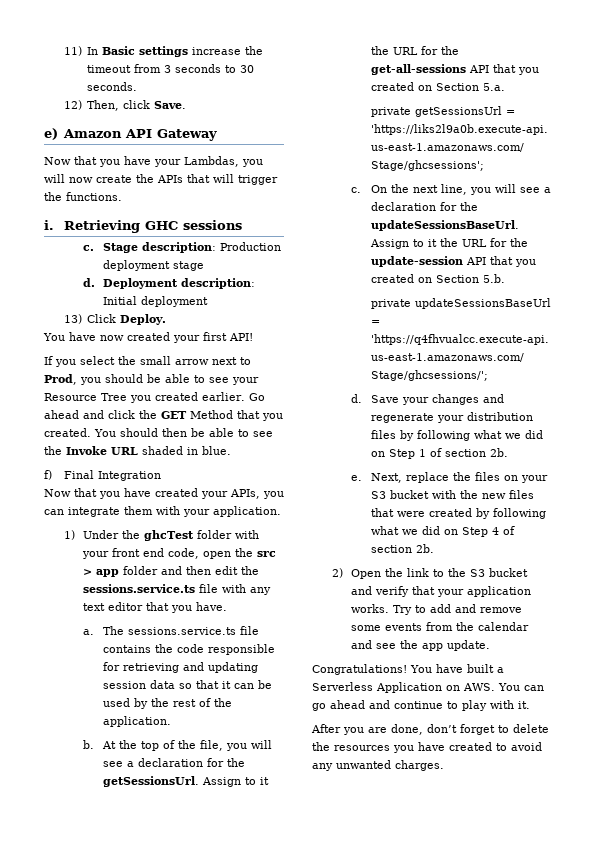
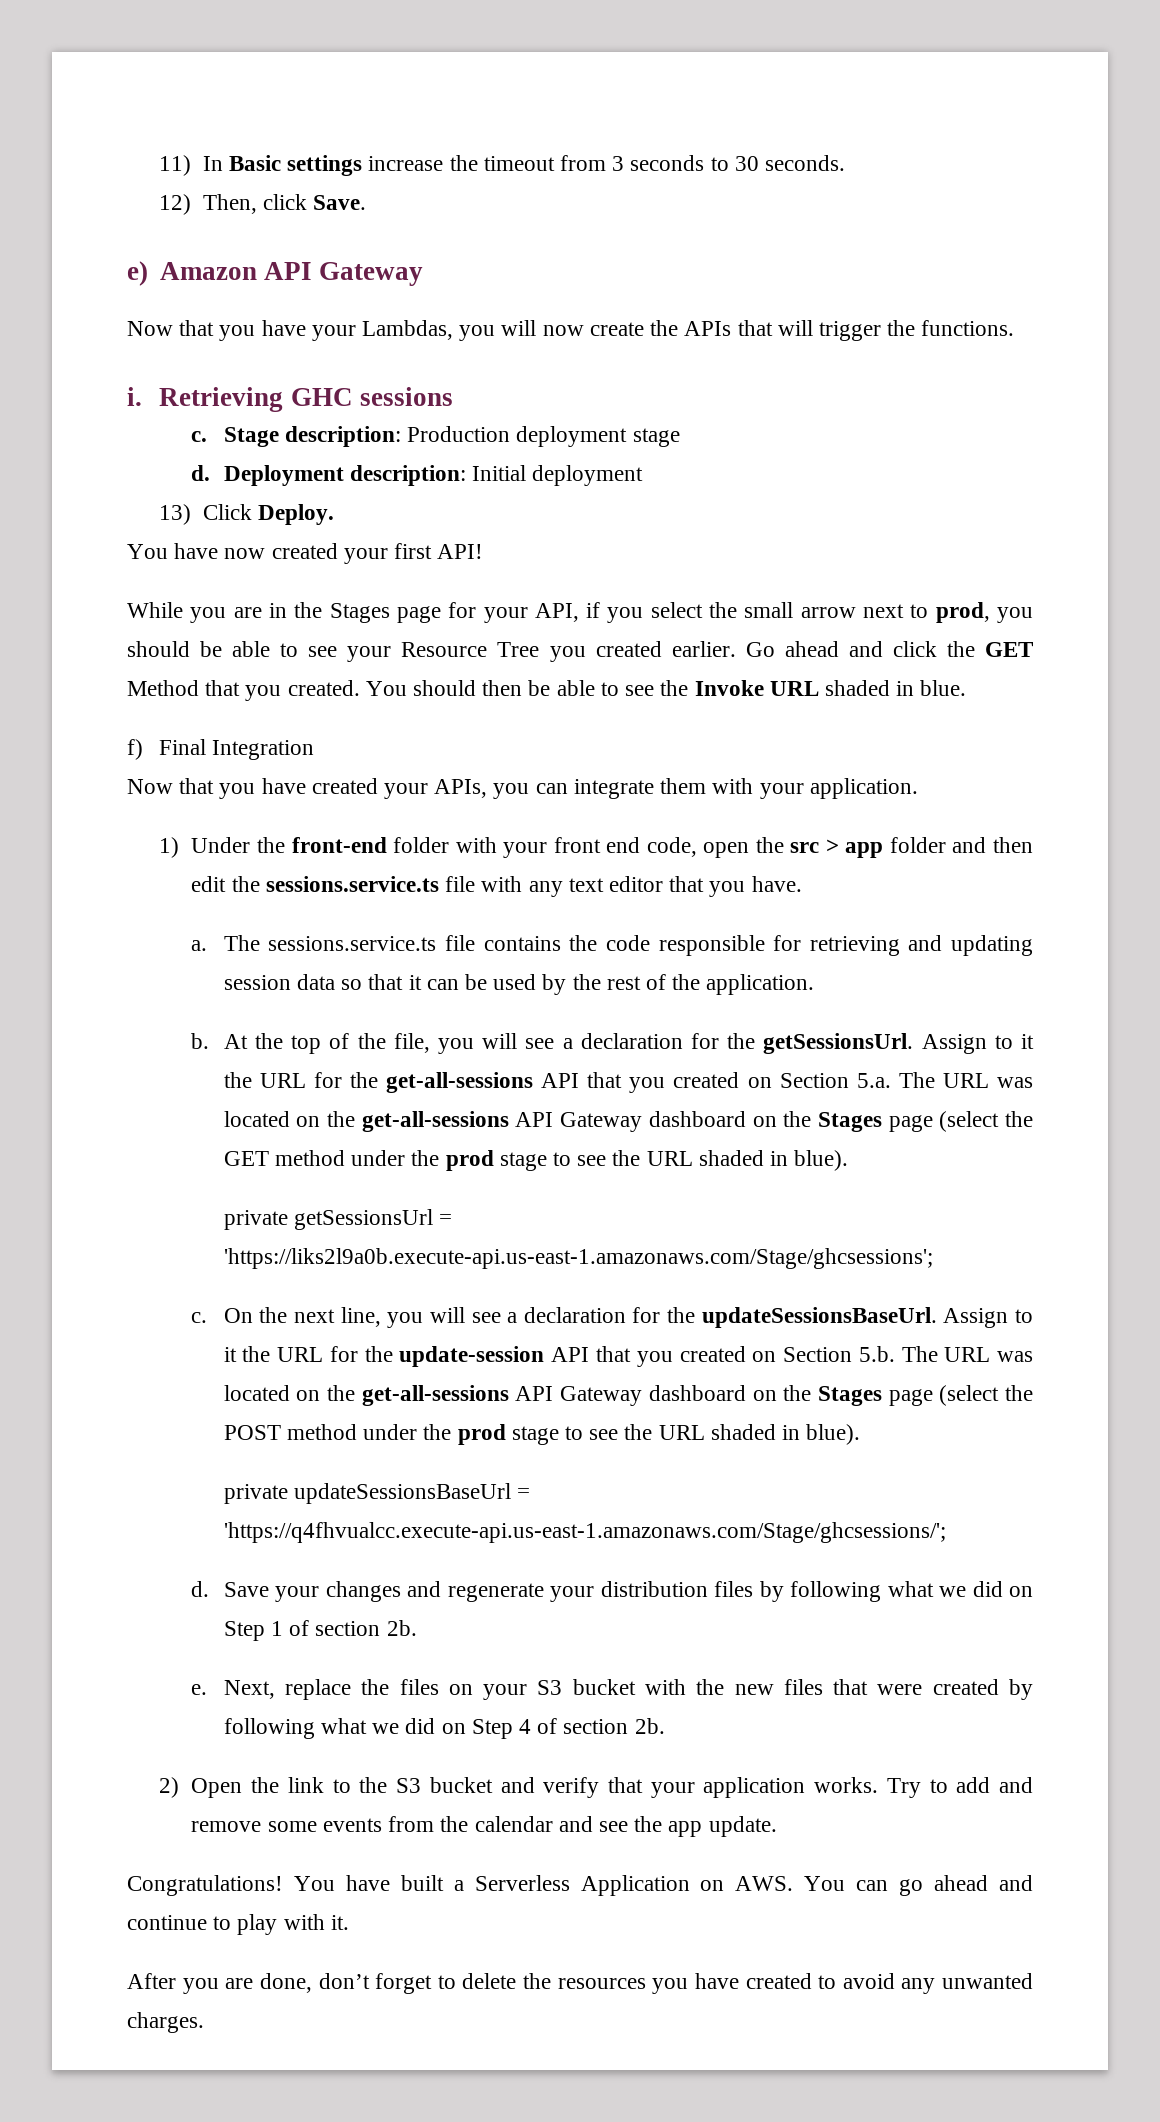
[44,356,53,365] If -> [127,602,601,623] While you are in the Stages page for your API, if
[44,374,77,385] Prod, -> [935,602,990,623] prod,
[144,530,195,541] ghcTest -> [291,837,387,853] front-end
(505, 87) none -> [898,1072,1033,1088] [223,1111,1033,1132] [223,1150,849,1171] The URL was located on the get-all-sessions API Gateway dashboard on the Stages page (select the GET method under the prod stage to see the URL shaded in blue).
(505, 278) none -> [901,1346,1034,1362] [223,1385,1033,1406] [223,1424,861,1445] The URL was located on the get-all-sessions API Gateway dashboard on the Stages page (select the POST method under the prod stage to see the URL shaded in blue).

